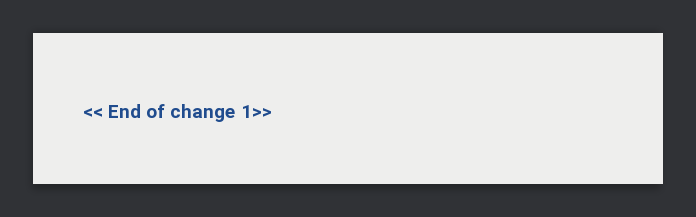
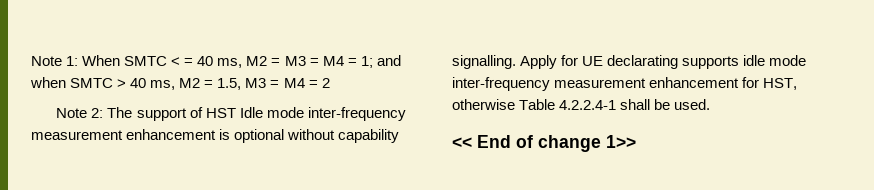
(83, 112) none -> [31,55,401,68] [30,77,330,90] [56,107,406,121] [31,129,400,143] [452,55,807,69] [452,77,798,91] [452,99,711,110] Note 1: When SMTC < = 40 ms, M2 = M3 = M4 = 1; and when SMTC > 40 ms, M2 = 1.5, M3 = M4 = 2 // Note 2: The support of HST Idle mode inter-frequency measurement enhancement is optional without capability signalling. Apply for UE declarating supports idle mode inter-frequency measurement enhancement for HST, otherwise Table 4.2.2.4-1 shall be used. //

